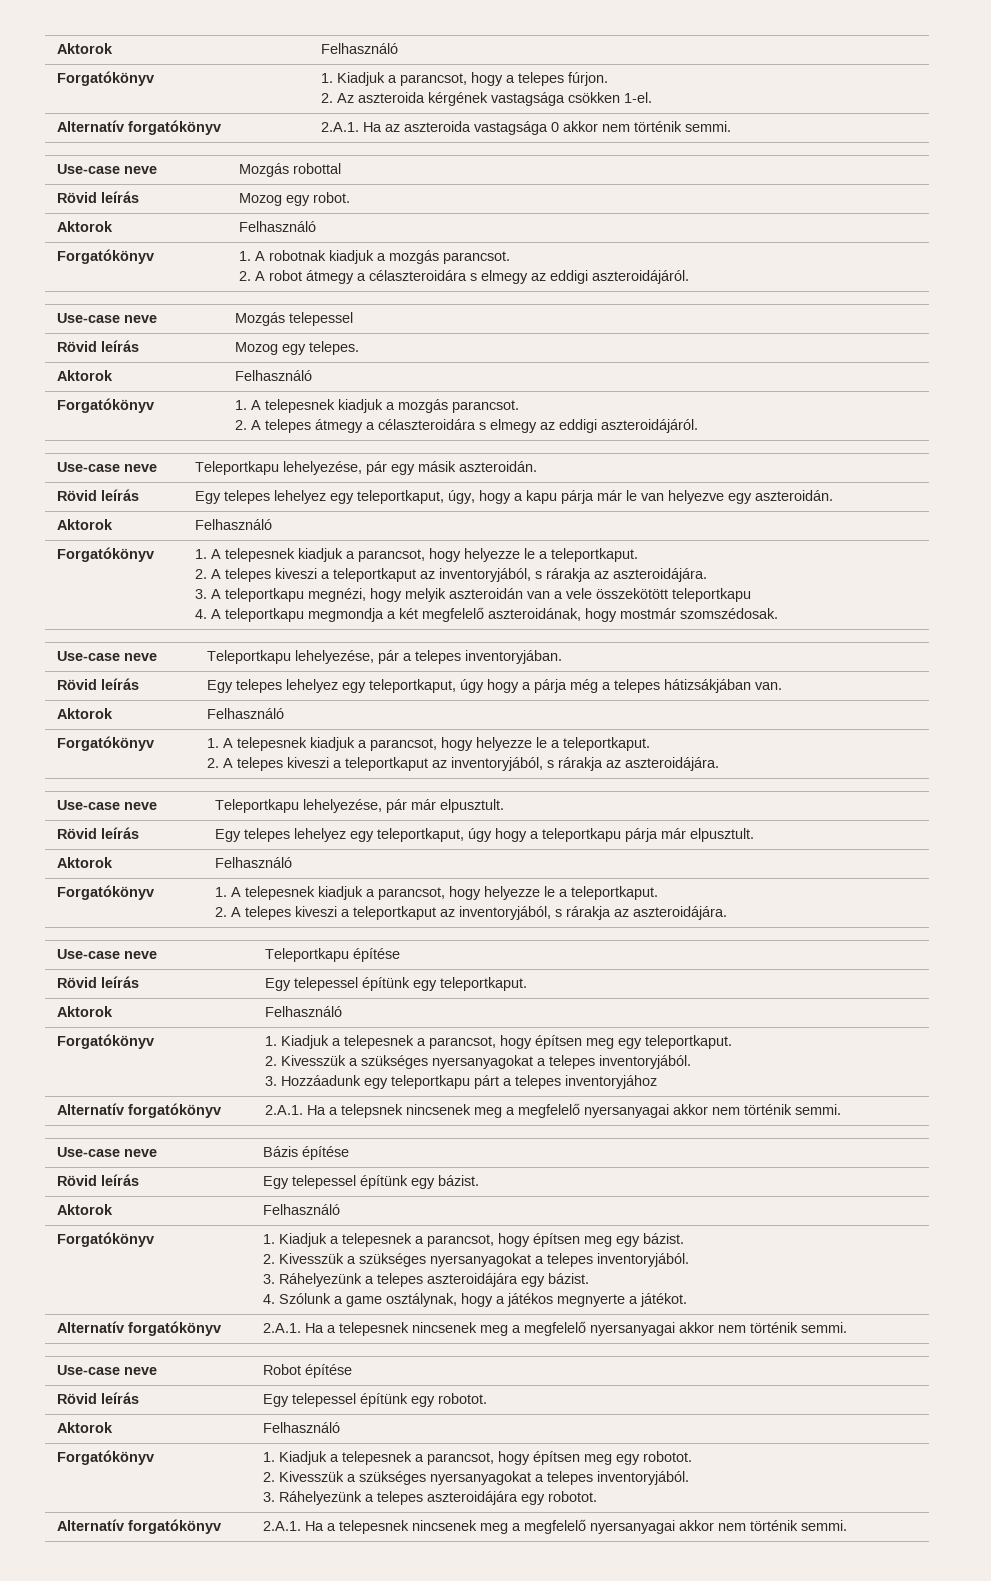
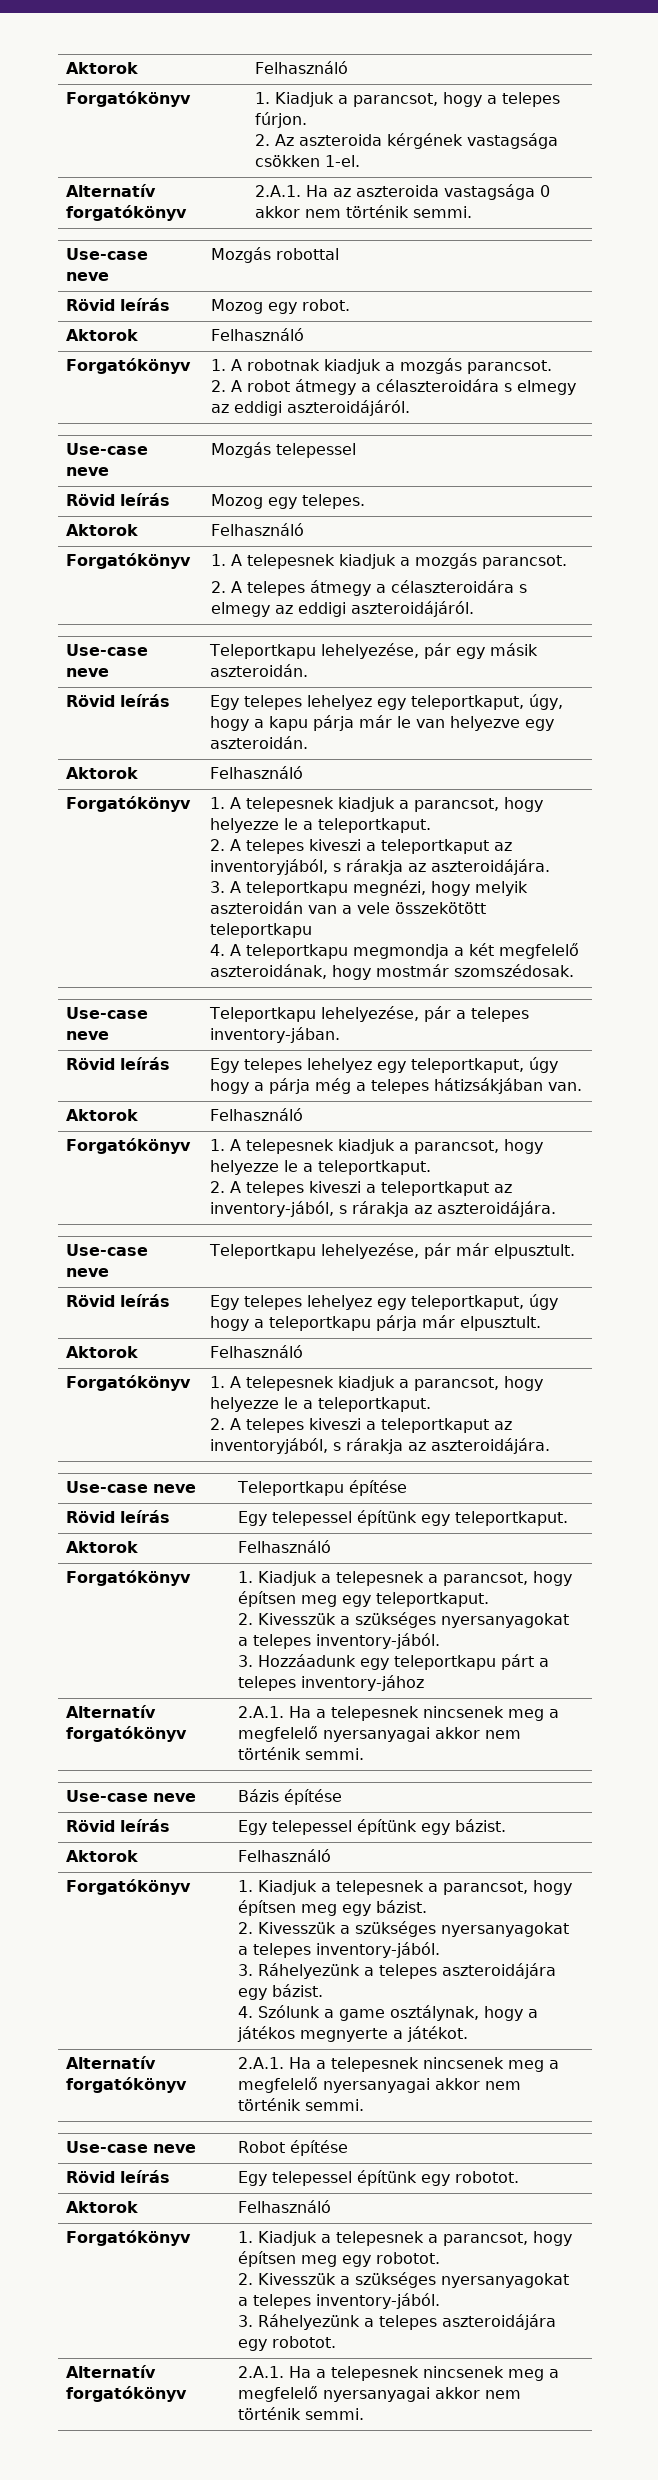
[465,650,563,664] inventoryjában. -> [210,1027,341,1043] inventory-jában.
[451,757,544,771] inventoryjából, -> [210,1201,335,1217] inventory-jából,
[599,1055,692,1069] inventoryjából. -> [316,1633,441,1649] inventory-jából.
[565,1075,658,1089] [57,1103,222,1118] [265,1104,404,1118] inventoryjához // Alternatív forgatókönyv | 2.A.1. Ha a telepsnek -> [301,1675,425,1691] [66,1705,157,1718] [66,1726,188,1742] [238,1706,420,1721] inventory-jához // Alternatív forgatókönyv | 2.A.1. Ha a telepesnek
[597,1253,690,1267] inventoryjából. -> [316,1942,441,1958] inventory-jából.
[597,1471,690,1485] inventoryjából. -> [316,2293,441,2309] inventory-jából.

